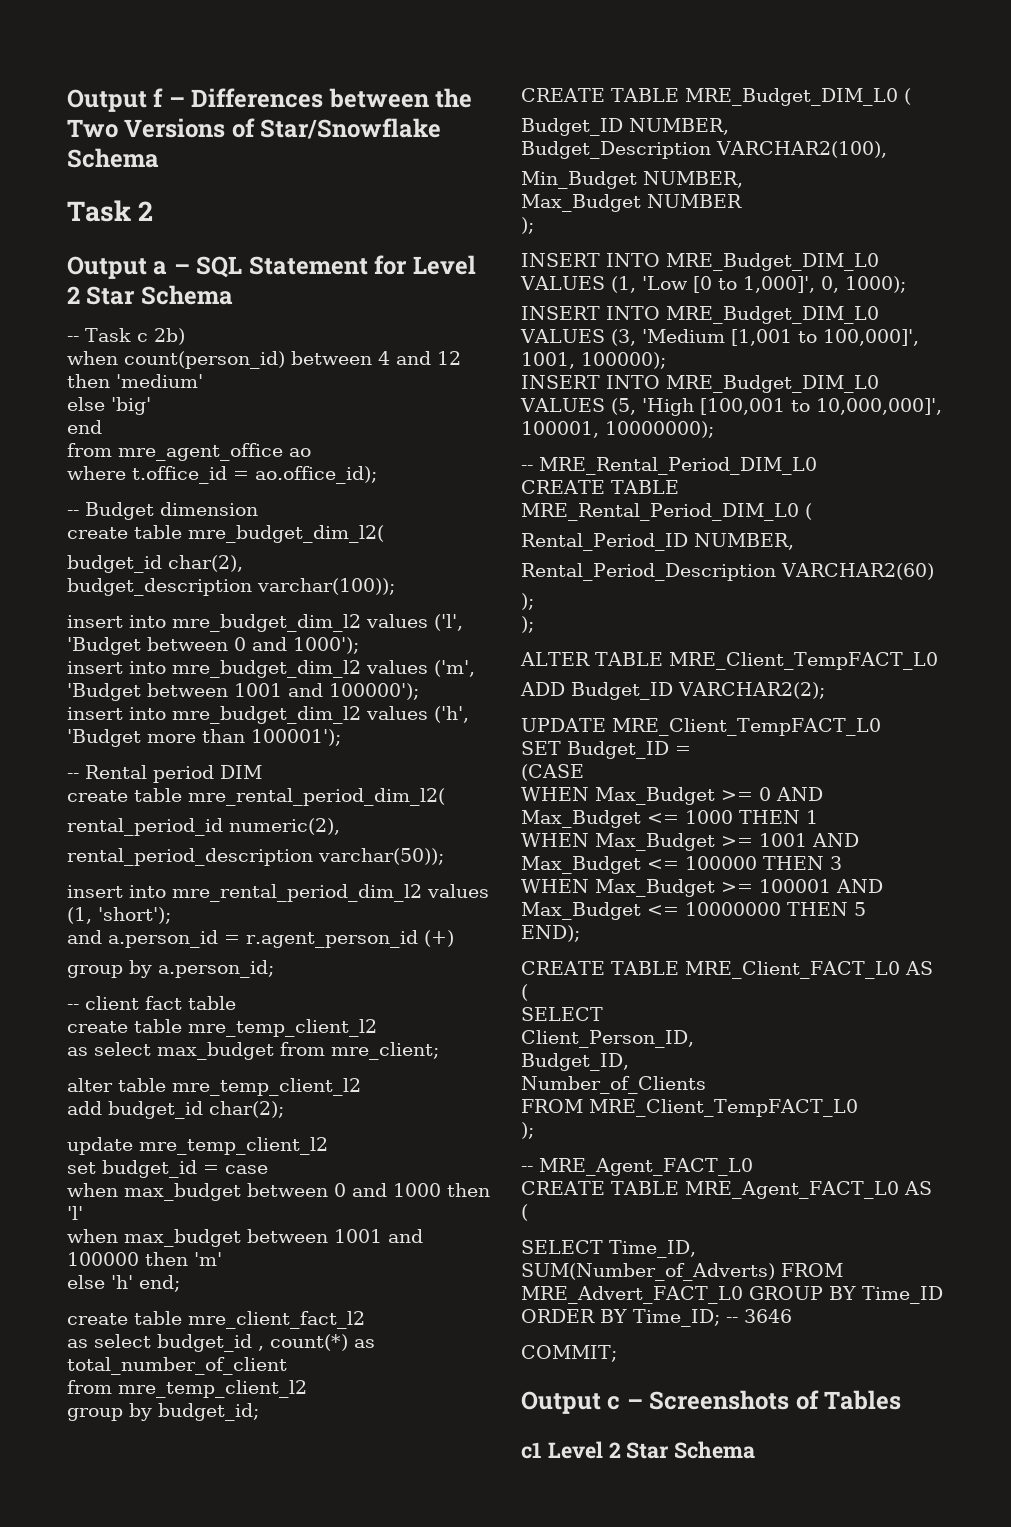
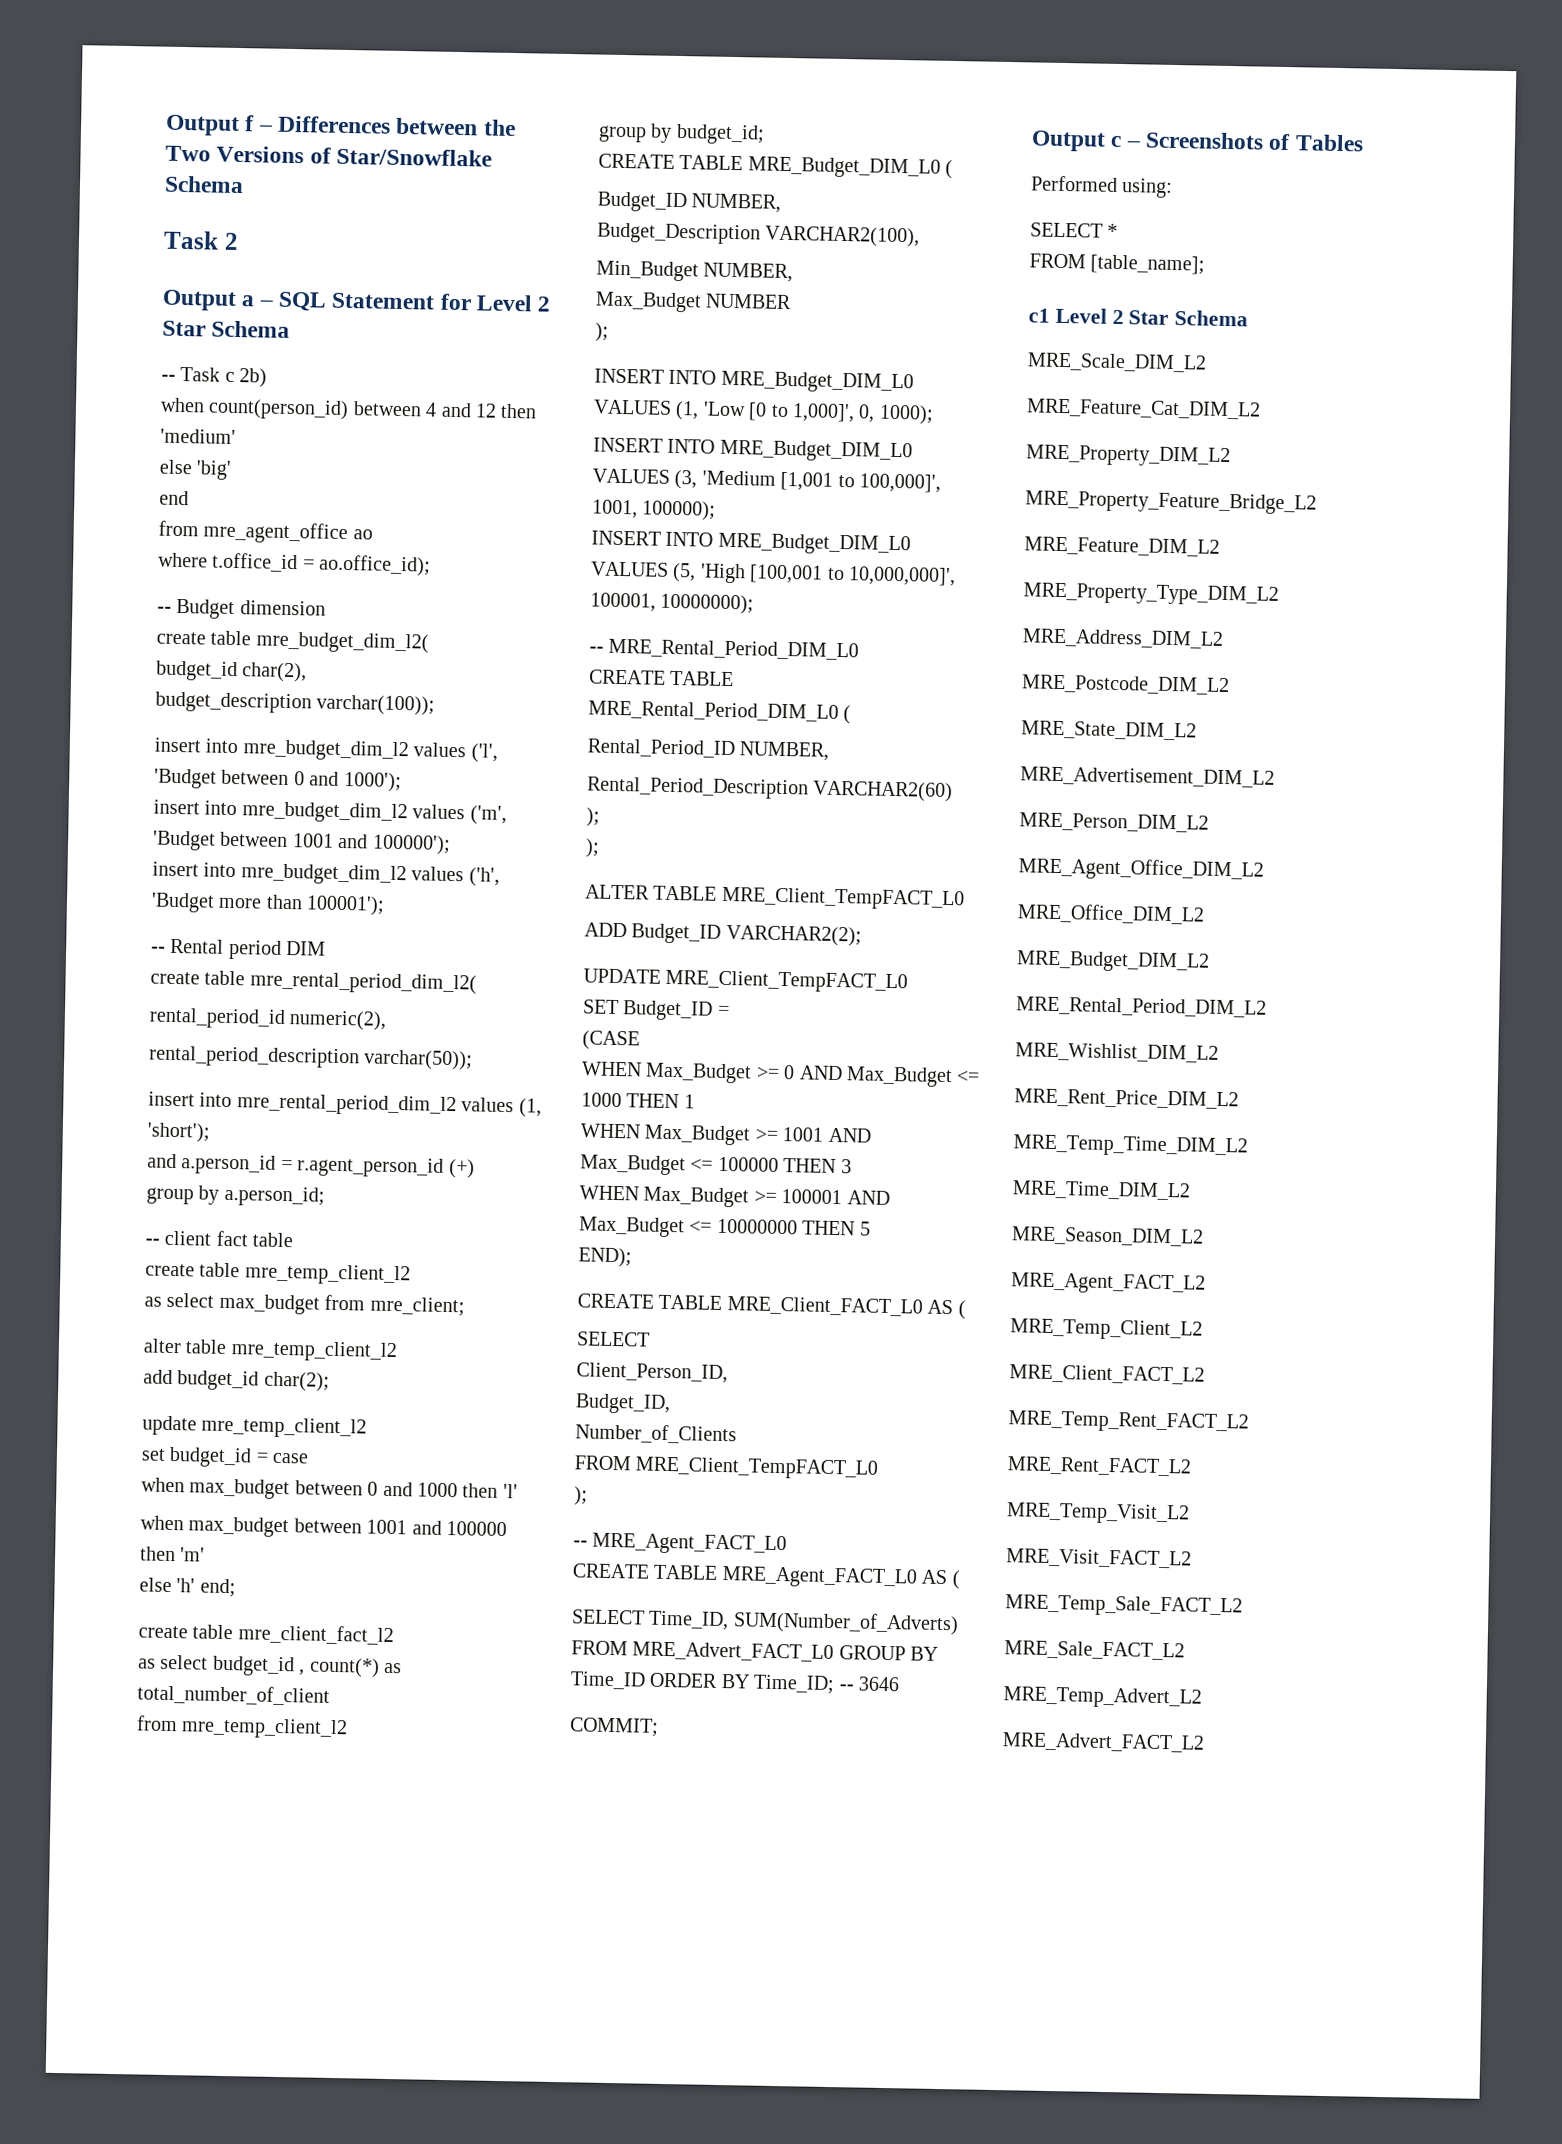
(902, 1400) none -> [1031,175,1174,198] [1030,222,1119,238] [1029,253,1206,275] // Performed using: // SELECT * // FROM [table_name];
(756, 1450) none -> [1027,352,1207,373] [1026,398,1261,420] [1026,444,1231,468] [1025,490,1317,515] [1024,536,1220,557] [1023,582,1279,606] [1022,628,1224,649] [1021,674,1230,696] [1021,720,1197,741] [1020,766,1275,788] [1019,812,1209,833] [1018,857,1264,882] [1017,903,1205,925] [1016,950,1210,973] [1016,996,1267,1018] [1015,1042,1219,1063] [1014,1088,1239,1110] [1013,1134,1248,1158] [1012,1180,1191,1201] [1011,1226,1204,1247] [1011,1272,1206,1295] [1010,1318,1203,1341] [1009,1364,1205,1385] [1008,1410,1249,1434] [1007,1456,1192,1477] [1006,1502,1190,1525] [1006,1548,1192,1569] [1005,1594,1243,1618] [1004,1640,1185,1661] [1003,1686,1202,1709] [1002,1732,1205,1753] // MRE_Scale_DIM_L2 // MRE_Feature_Cat_DIM_L2 // MRE_Property_DIM_L2 // MRE_Property_Feature_Bridge_L2 // MRE_Feature_DIM_L2 // MRE_Property_Type_DIM_L2 // MRE_Address_DIM_L2 // MRE_Postcode_DIM_L2 // MRE_State_DIM_L2 // MRE_Advertisement_DIM_L2 // MRE_Person_DIM_L2 // MRE_Agent_Office_DIM_L2 // MRE_Office_DIM_L2 // MRE_Budget_DIM_L2 // MRE_Rental_Period_DIM_L2 // MRE_Wishlist_DIM_L2 // MRE_Rent_Price_DIM_L2 // MRE_Temp_Time_DIM_L2 // MRE_Time_DIM_L2 // MRE_Season_DIM_L2 // MRE_Agent_FACT_L2 // MRE_Temp_Client_L2 // MRE_Client_FACT_L2 // MRE_Temp_Rent_FACT_L2 // MRE_Rent_FACT_L2 // MRE_Temp_Visit_L2 // MRE_Visit_FACT_L2 // MRE_Temp_Sale_FACT_L2 // MRE_Sale_FACT_L2 // MRE_Temp_Advert_L2 // MRE_Advert_FACT_L2

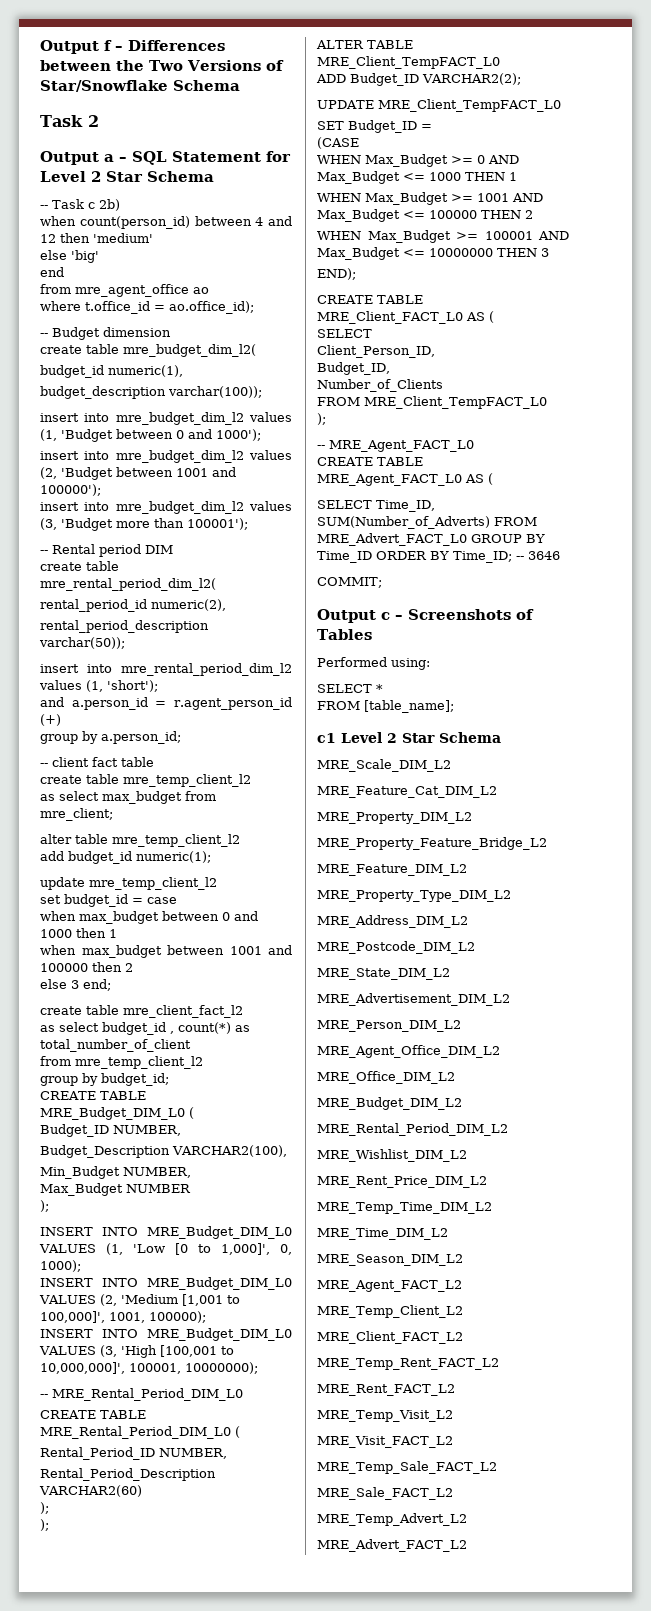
[242,662,308,683] char(2), -> [108,365,183,377] numeric(1),
[470,743,498,763] ('l', -> [40,429,57,441] (1,
[469,805,507,825] ('m', -> [40,467,57,479] (2,
[468,867,500,887] ('h', -> [40,518,57,530] (3,
[263,1371,330,1392] char(2); -> [136,851,211,863] numeric(1);
[502,1484,518,1499] 'l' -> [109,929,117,938] 1
[180,1547,206,1562] [139,1577,196,1593] 'm' // else 'h' -> [125,963,133,972] [40,979,79,989] 2 // else 3
[674,469,698,490] (3, -> [100,1294,117,1306] (2,
[672,562,697,583] (5, -> [100,1345,117,1357] (3,
[840,1159,852,1174] 3 -> [525,210,533,219] 2
[859,1221,871,1236] 5 -> [541,248,549,257] 3

